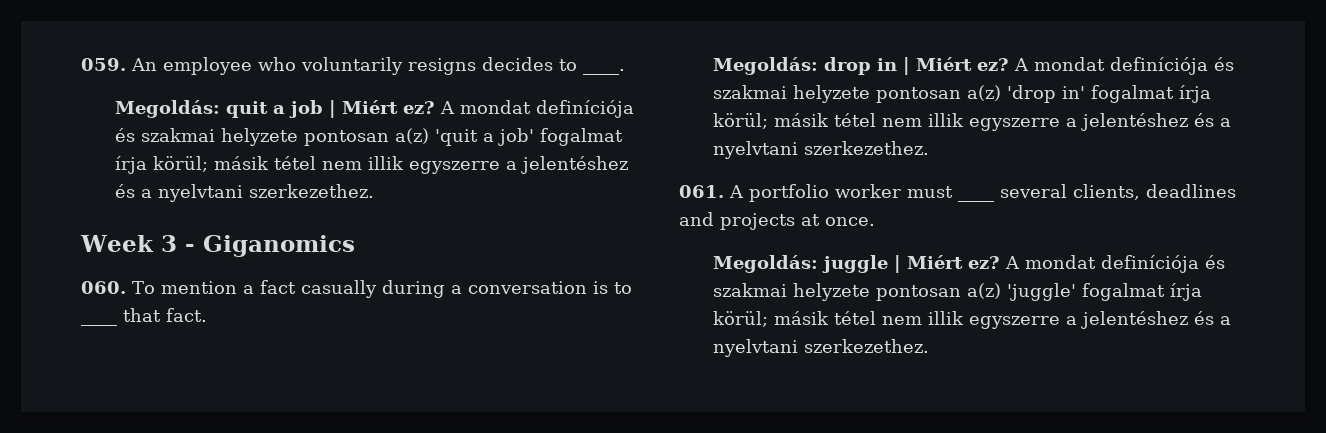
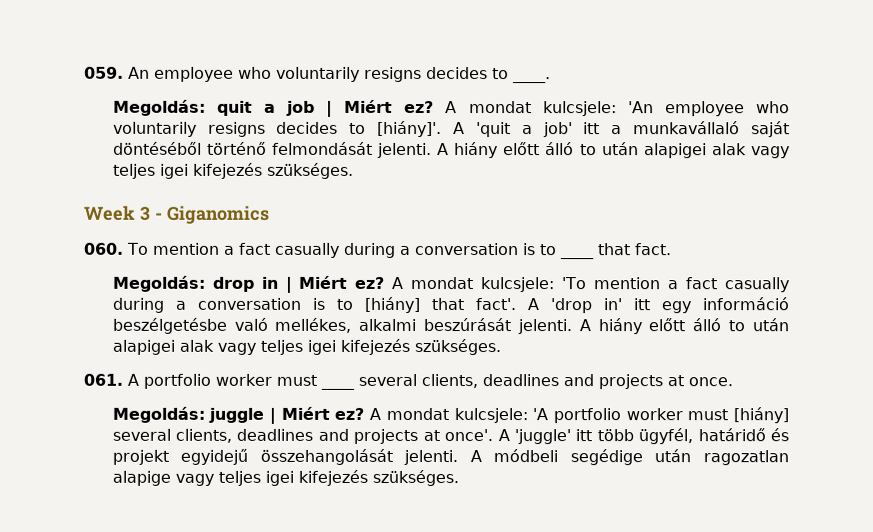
[535,100,634,118] [114,128,623,146] [114,156,628,174] [114,184,374,202] definíciója és szakmai helyzete pontosan a(z) 'quit a job' fogalmat írja körül; másik tétel nem illik egyszerre a jelentéshez és a nyelvtani szerkezethez. -> [542,101,790,117] [112,120,790,138] [112,141,791,159] [112,162,354,179] kulcsjele: 'An employee who voluntarily resigns decides to [hiány]'. A 'quit a job' itt a munkavállaló saját döntéséből történő felmondását jelenti. A hiány előtt álló to után alapigei alak vagy teljes igei kifejezés szükséges.
[1109,57,1234,75] [712,85,1211,103] [712,113,1231,131] [712,141,929,159] definíciója és szakmai helyzete pontosan a(z) 'drop in' fogalmat írja körül; másik tétel nem illik egyszerre a jelentéshez és a nyelvtani szerkezethez. -> [480,277,789,293] [111,296,789,314] [111,317,789,335] [111,338,501,356] kulcsjele: 'To mention a fact casually during a conversation is to [hiány] that fact'. A 'drop in' itt egy információ beszélgetésbe való mellékes, alkalmi beszúrását jelenti. A hiány előtt álló to után alapigei alak vagy teljes igei kifejezés szükséges.
[1100,255,1225,273] [712,283,1202,301] [712,311,1231,329] [712,339,929,357] definíciója és szakmai helyzete pontosan a(z) 'juggle' fogalmat írja körül; másik tétel nem illik egyszerre a jelentéshez és a nyelvtani szerkezethez. -> [453,407,790,424] [111,428,789,445] [111,448,789,466] [111,469,459,487] kulcsjele: 'A portfolio worker must [hiány] several clients, deadlines and projects at once'. A 'juggle' itt több ügyfél, határidő és projekt egyidejű összehangolását jelenti. A módbeli segédige után ragozatlan alapige vagy teljes igei kifejezés szükséges.

